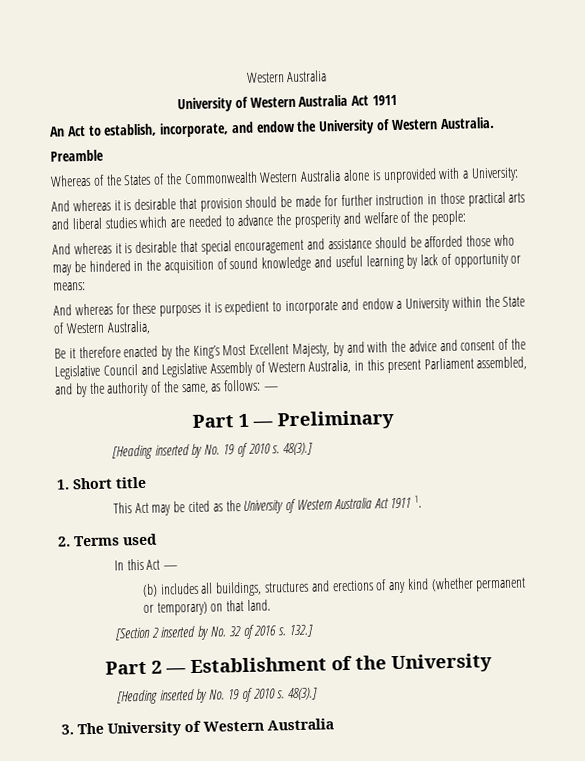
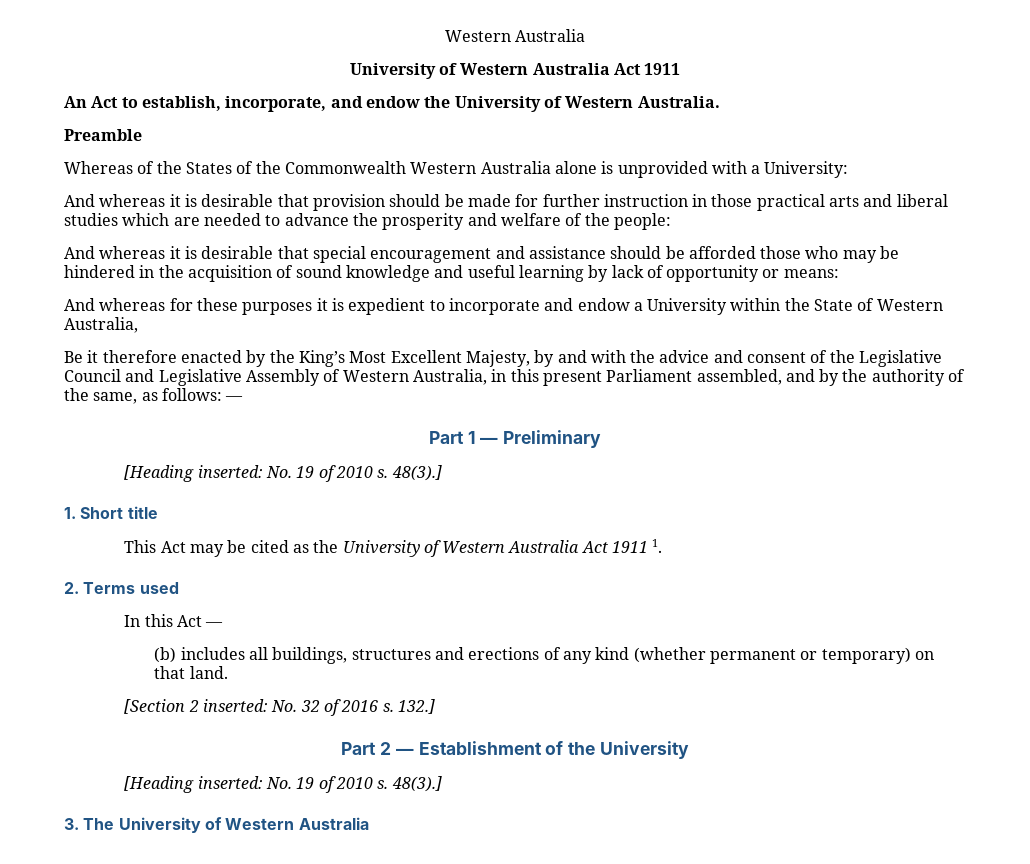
[154,443,204,458] inserted by -> [197,465,263,478] inserted:
[160,625,211,640] inserted by -> [202,699,268,712] inserted:
[159,688,209,703] inserted by -> [197,776,263,789] inserted:

